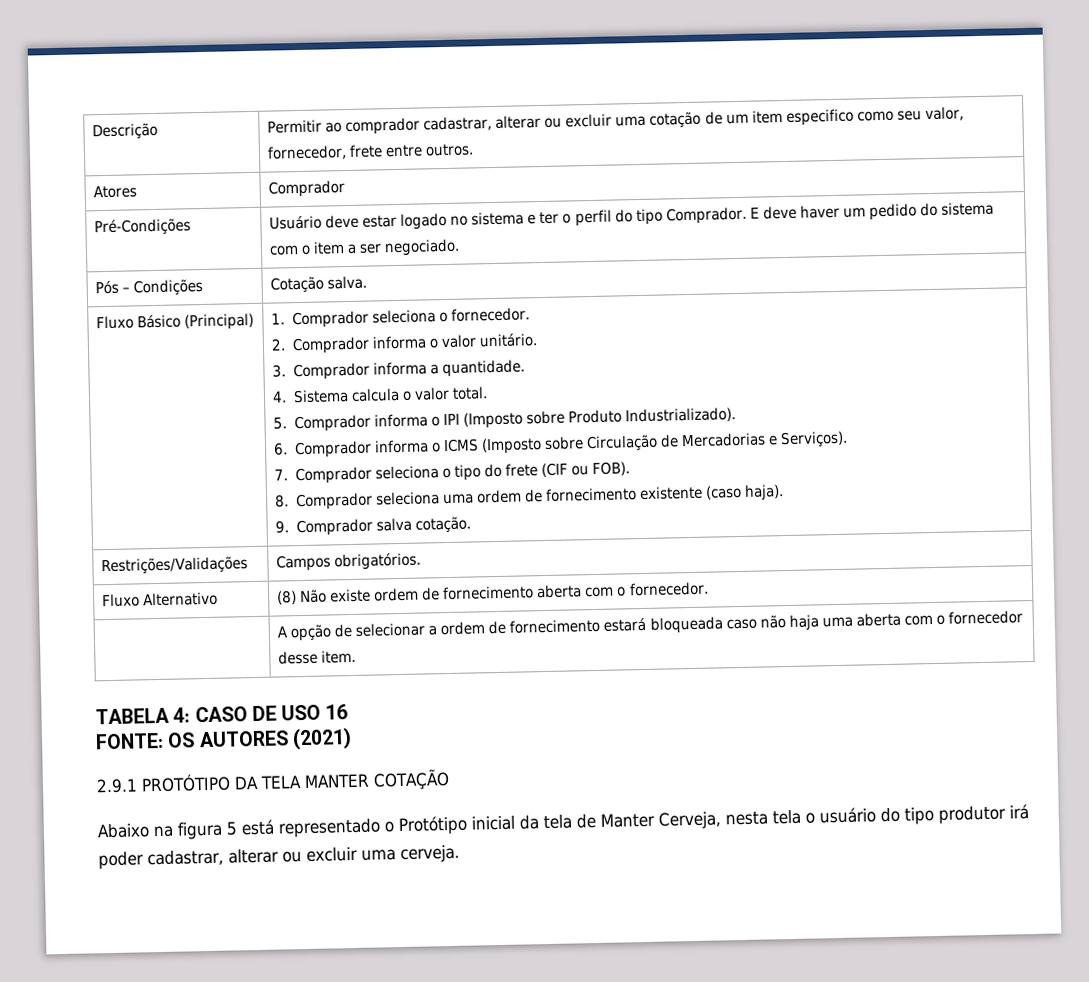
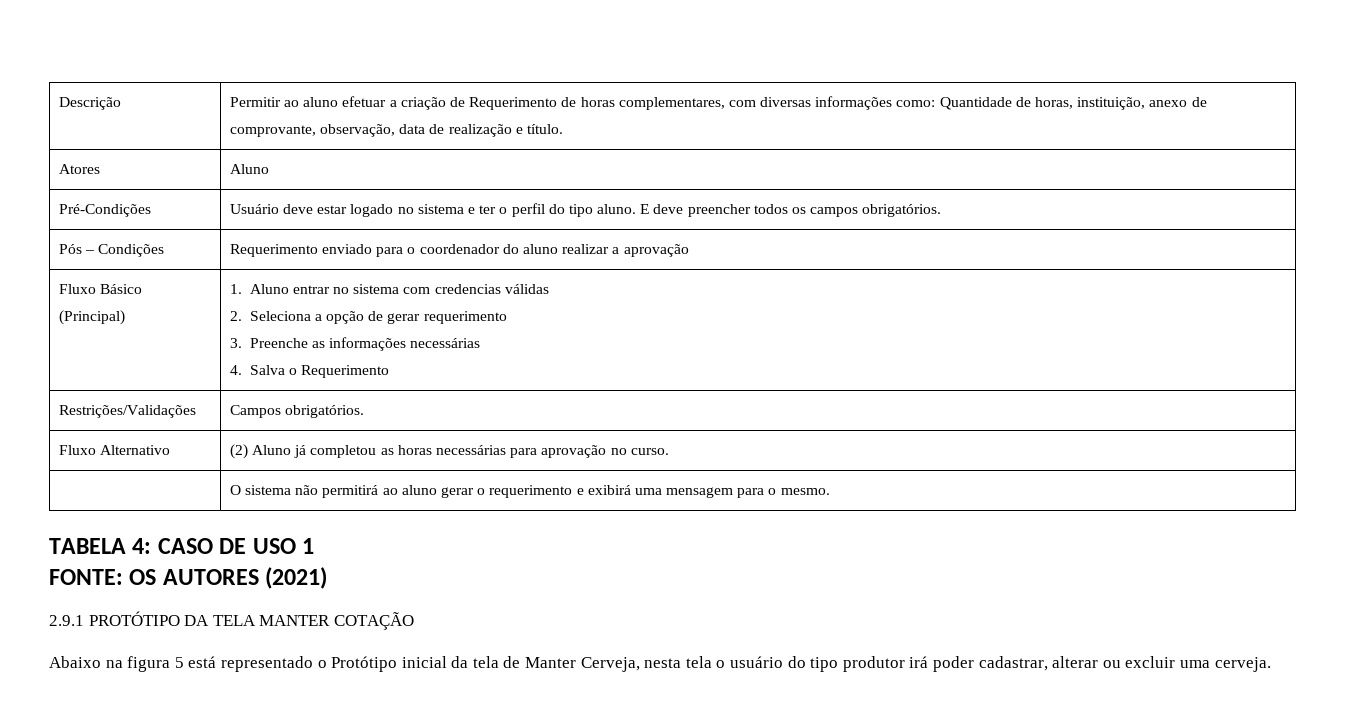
[345,106,964,136] [267,143,475,161] comprador cadastrar, alterar ou excluir uma cotação de um item especifico como seu valor, fornecedor, frete entre outros. -> [303,96,1207,110] [229,124,563,137] aluno efetuar a criação de Requerimento de horas complementares, com diversas informações como: Quantidade de horas, instituição, anexo de comprovante, observação, data de realização e título.
[268,180,346,198] Comprador -> [229,164,269,174] Aluno
[665,206,747,225] Comprador. -> [597,204,637,214] aluno.
[799,201,994,221] [269,238,461,257] [95,278,204,296] [270,275,368,293] [96,312,255,331] [271,307,530,329] [271,333,538,355] [272,359,525,381] [272,386,488,404] [273,407,736,433] [273,430,849,459] [274,461,630,485] [275,484,784,511] [275,516,471,537] haver um pedido do sistema com o item a ser negociado. // Pós – Condições | Cotação salva. // Fluxo Básico (Principal) | 1. Comprador seleciona o fornecedor. // 2. Comprador informa o valor unitário. // 3. Comprador informa a quantidade. // 4. Sistema calcula o valor total. // 5. Comprador informa o IPI (Imposto sobre Produto Industrializado). // 6. Comprador informa o ICMS (Imposto sobre Circulação de Mercadorias e Serviços). // 7. Comprador seleciona o tipo do frete (CIF ou FOB). // 8. Comprador seleciona uma ordem de fornecimento existente (caso haja). // 9. Comprador salva cotação. -> [687,204,942,217] [58,244,165,257] [229,244,689,257] [58,284,143,294] [58,310,125,325] [229,284,549,294] [229,311,507,324] [229,337,481,351] [229,365,389,378] preencher todos os campos obrigatórios. // Pós – Condições | Requerimento enviado para o coordenador do aluno realizar a aprovação // Fluxo Básico (Principal) | 1. Aluno entrar no sistema com credencias válidas // 2. Seleciona a opção de gerar requerimento // 3. Preenche as informações necessárias // 4. Salva o Requerimento
[276,581,709,605] [277,610,1023,642] [278,649,357,665] (8) Não existe ordem de fornecimento aberta com o fornecedor. // | A opção de selecionar a ordem de fornecimento estará bloqueada caso não haja uma aberta com o fornecedor desse item. -> [229,444,669,459] [229,485,830,498] (2) Aluno já completou as horas necessárias para aprovação no curso. // | O sistema não permitirá ao aluno gerar o requerimento e exibirá uma mensagem para o mesmo.
[325,704,349,720] 16 -> [302,538,315,554] 1

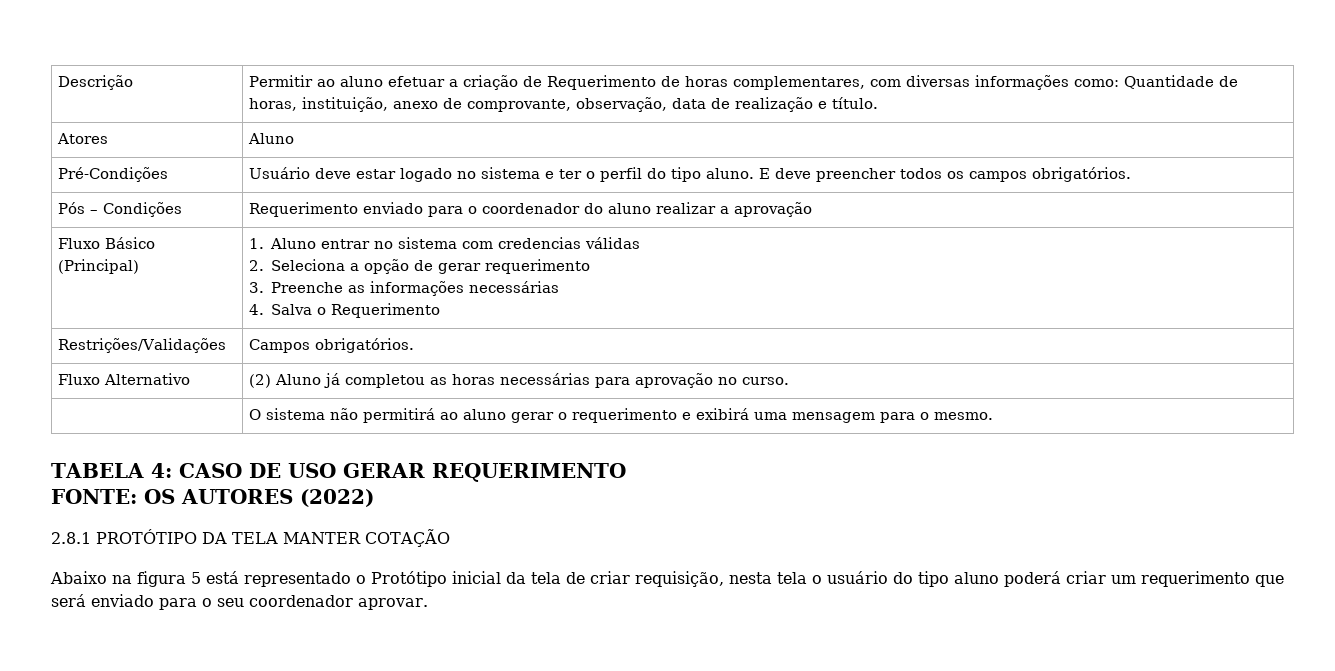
[302,538,315,554] 1 -> [342,463,626,482] GERAR REQUERIMENTO
[265,567,328,589] [49,615,84,626] (2021) // 2.9.1 -> [300,489,374,507] [51,532,91,544] (2022) // 2.8.1
[525,657,640,672] Manter Cerveja, -> [590,571,724,587] criar requisição,
[842,656,1271,672] produtor irá poder cadastrar, alterar ou excluir uma cerveja. -> [954,571,1284,587] [51,594,428,610] aluno poderá criar um requerimento que será enviado para o seu coordenador aprovar.

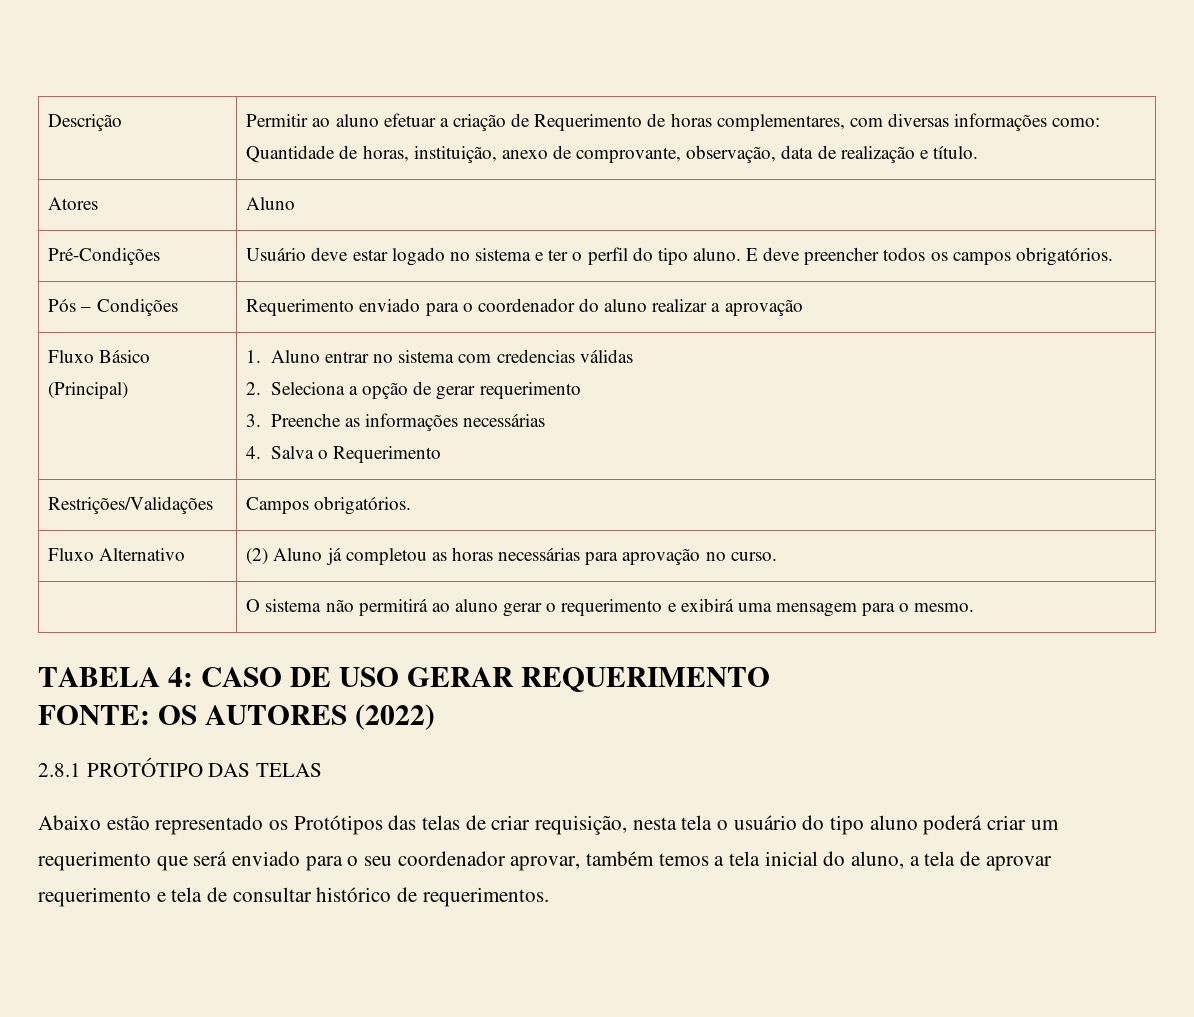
[202,529,450,547] [50,571,561,587] DA TELA MANTER COTAÇÃO // Abaixo na figura 5 está representado o Protótipo inicial da tela -> [208,763,323,777] [38,815,461,835] DAS TELAS // Abaixo estão representado os Protótipos das telas
[358,598,428,610] aprovar. -> [510,851,1052,871] [38,887,549,907] aprovar, também temos a tela inicial do aluno, a tela de aprovar requerimento e tela de consultar histórico de requerimentos.

